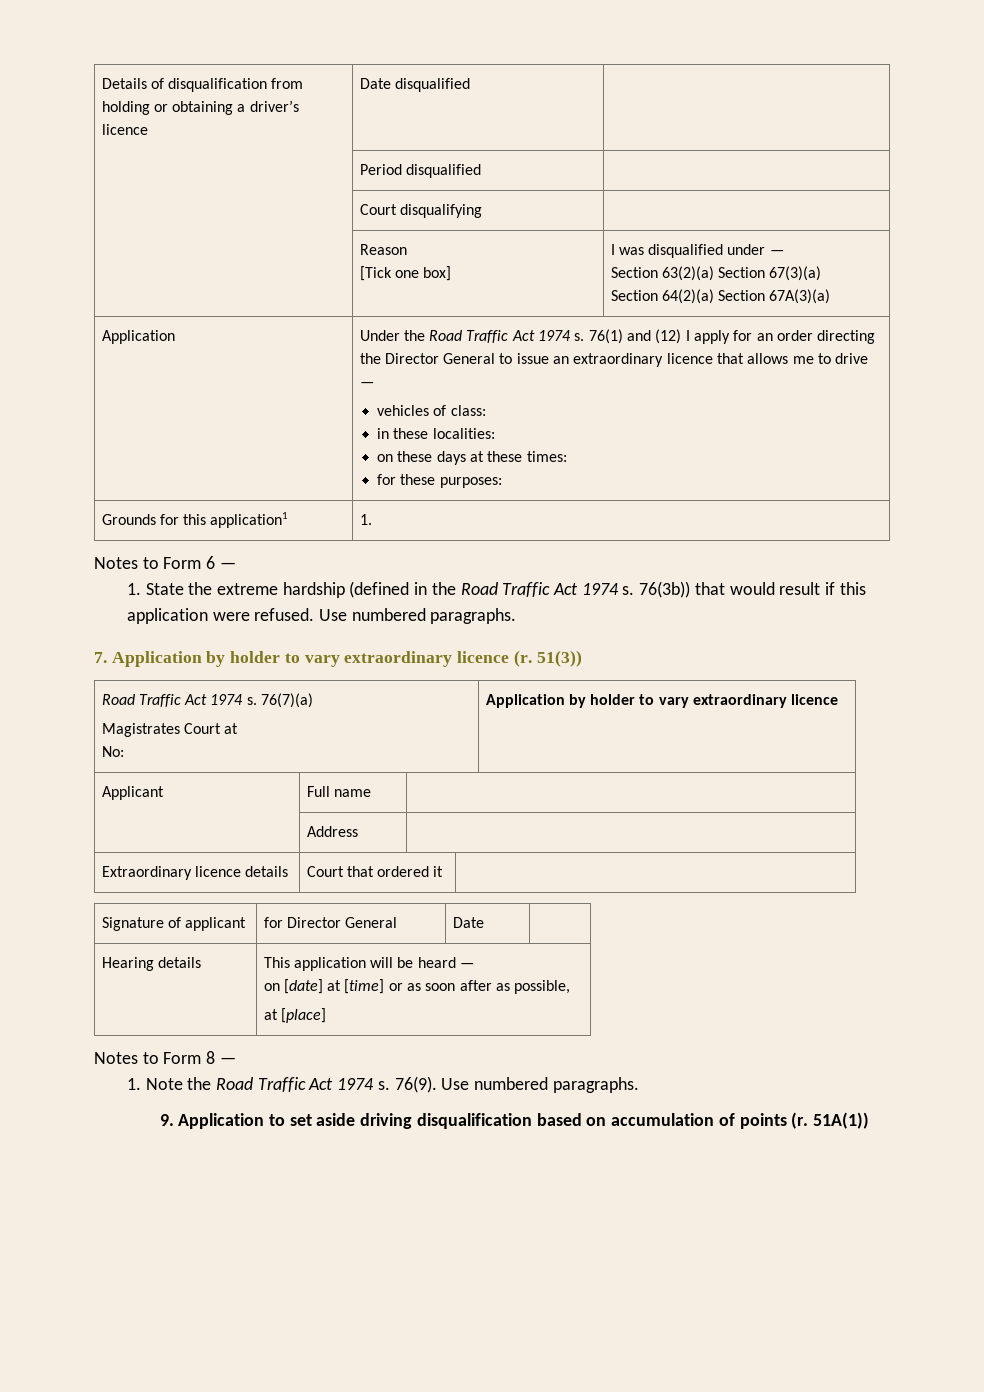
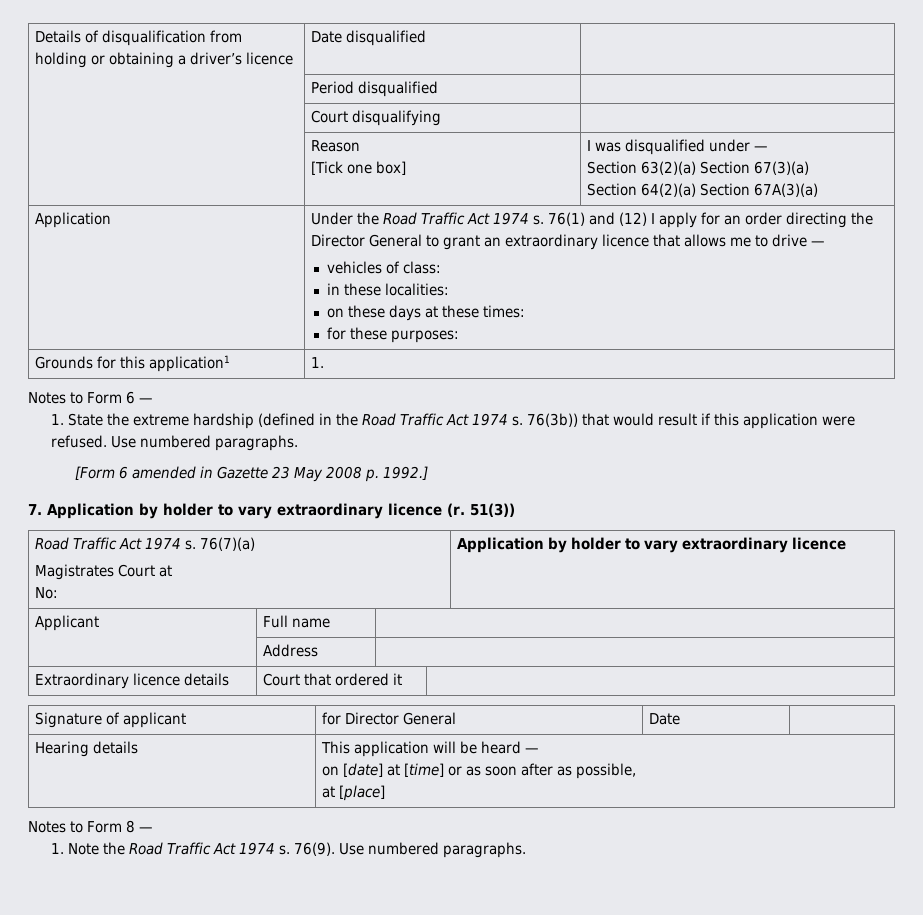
[516,353,549,364] issue -> [443,235,481,250] grant
(517, 616) none -> [74,466,428,482] // [Form 6 amended in Gazette 23 May 2008 p. 1992.]
[159,1112,870,1129] // 9. Application to set aside driving disqualification based on accumulation of points (r. 51A(1)) -> (527, 850) none

